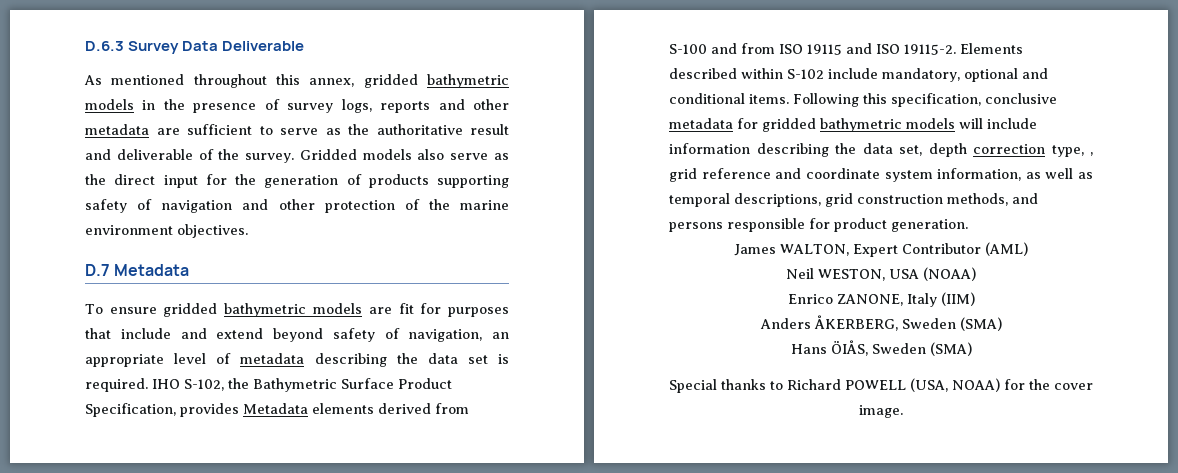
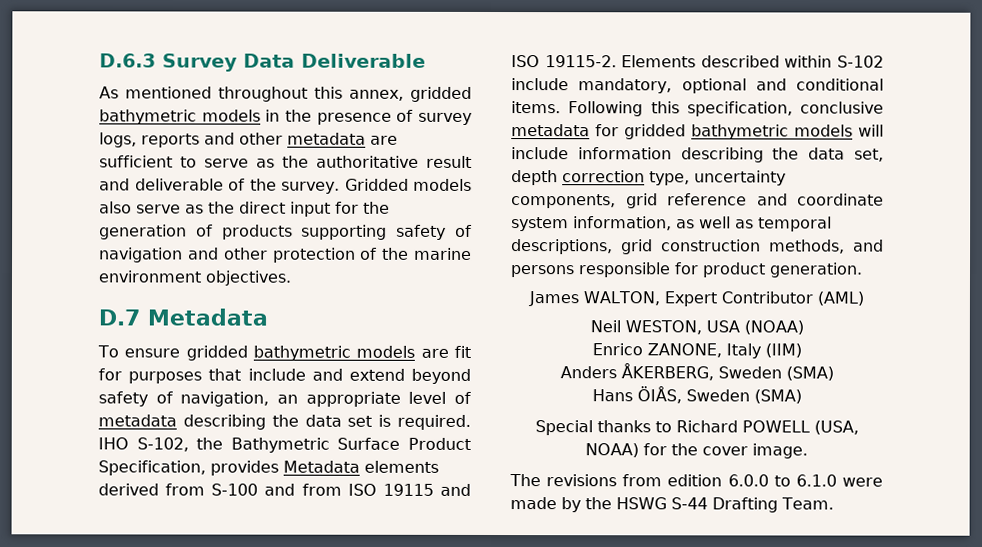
[1090,152,1093,156] , -> [694,170,786,186] [511,194,616,209] uncertainty components,
(903, 411) none -> [509,474,883,487] [510,497,834,513] // The revisions from edition 6.0.0 to 6.1.0 were made by the HSWG S-44 Drafting Team.

